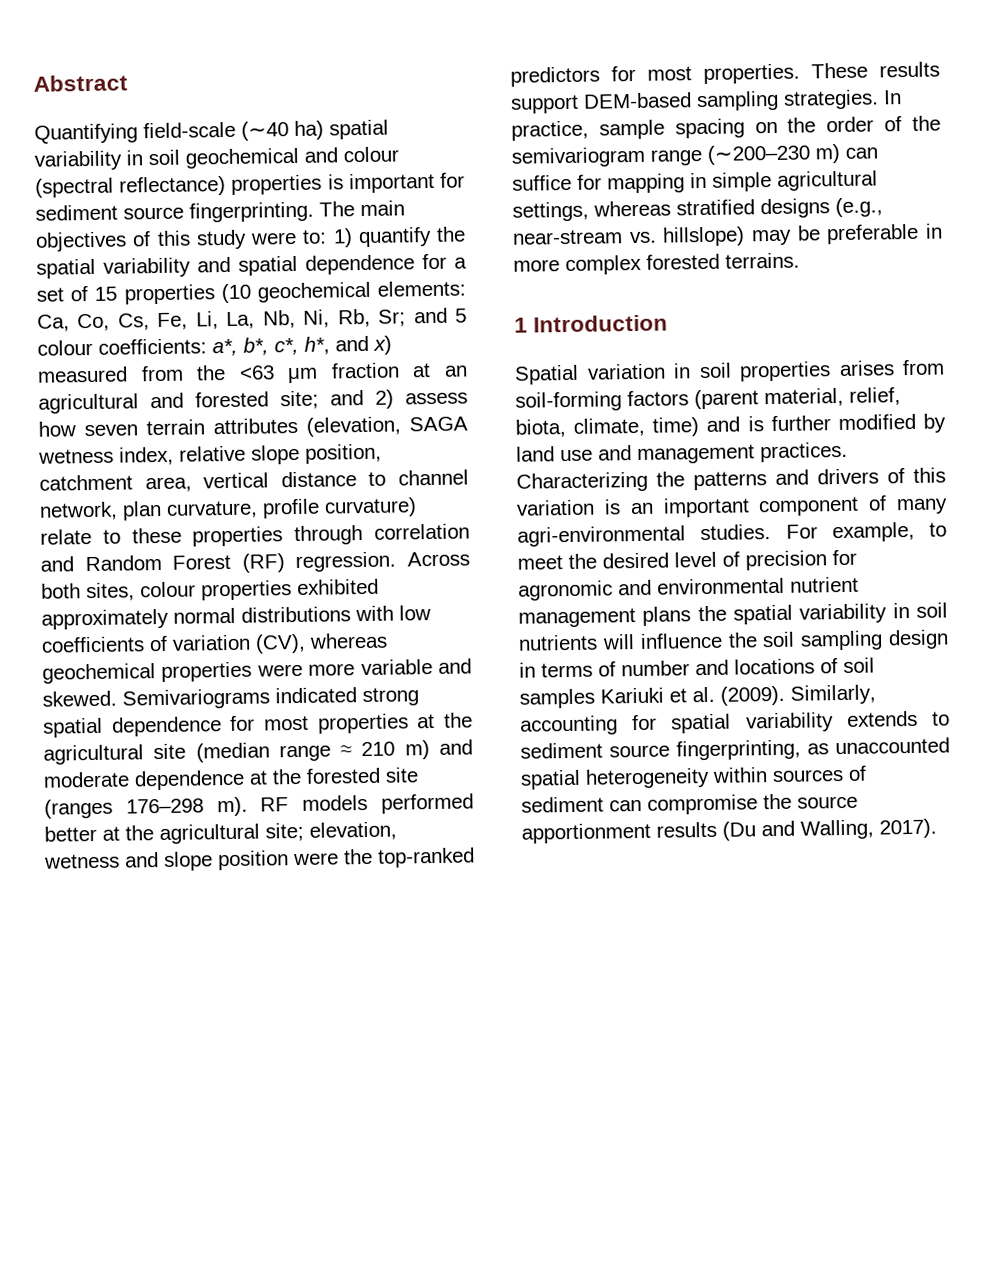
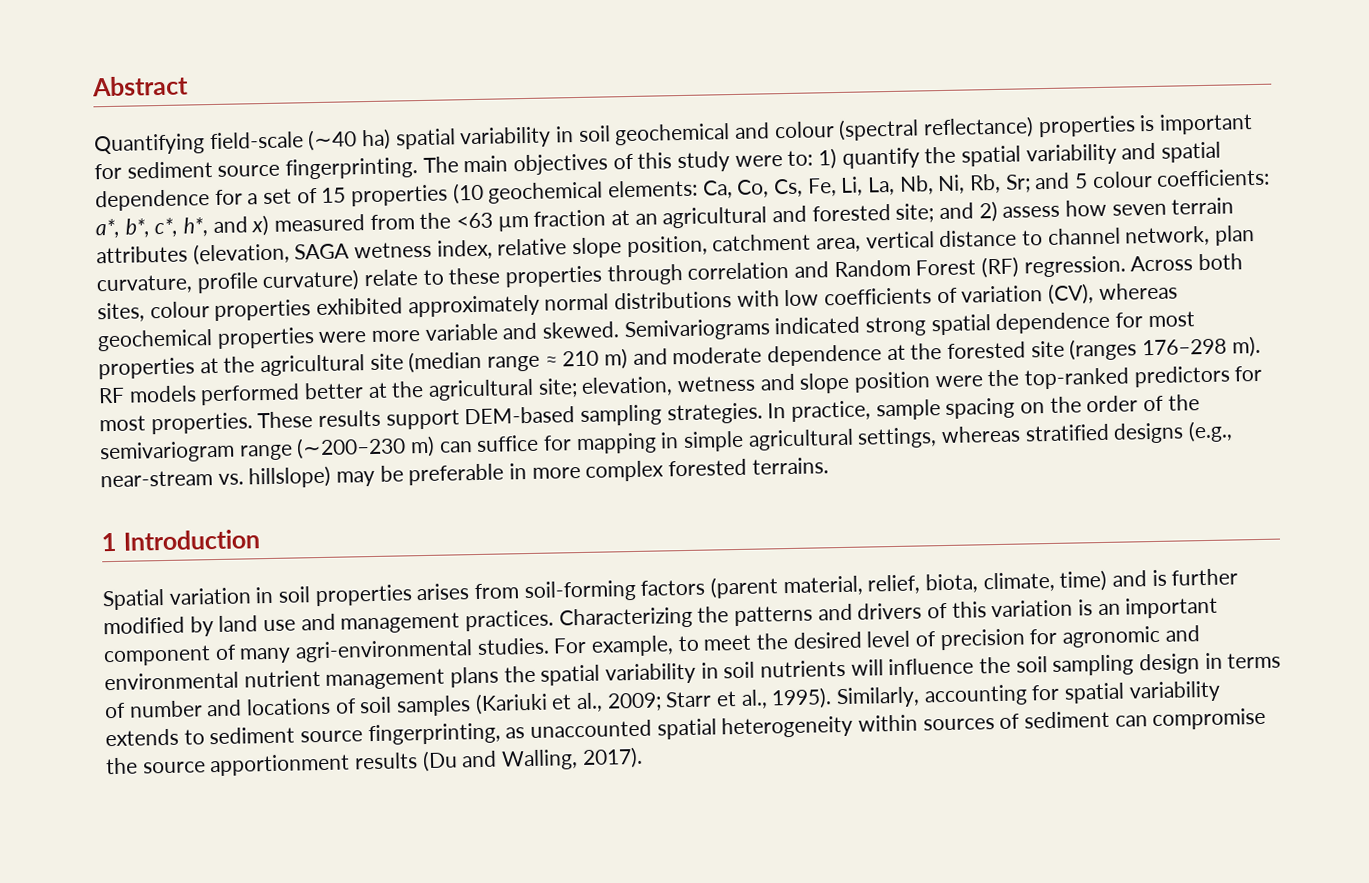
[600,685,785,706] Kariuki et al. (2009). -> [474,687,833,716] (Kariuki et al., 2009; Starr et al., 1995).

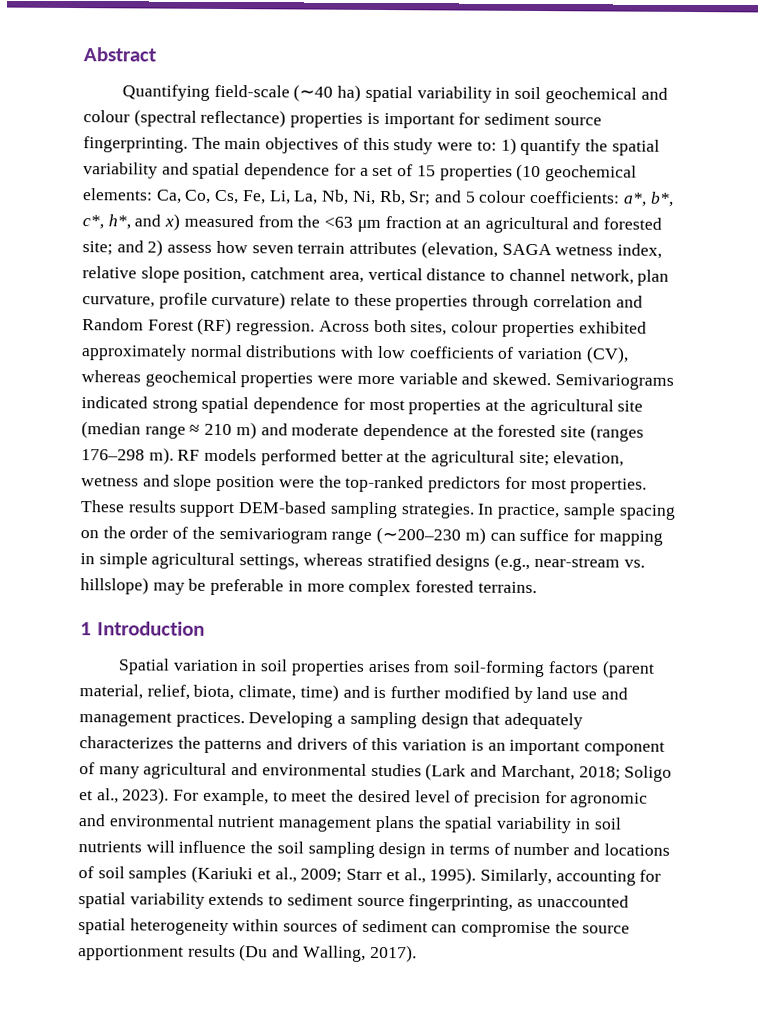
[558,606,693,630] Characterizing -> [248,711,584,730] [79,736,174,749] Developing a sampling design that adequately characterizes
[295,637,550,663] agri-environmental studies. -> [143,762,673,782] [79,787,170,805] agricultural and environmental studies (Lark and Marchant, 2018; Soligo et al., 2023).

